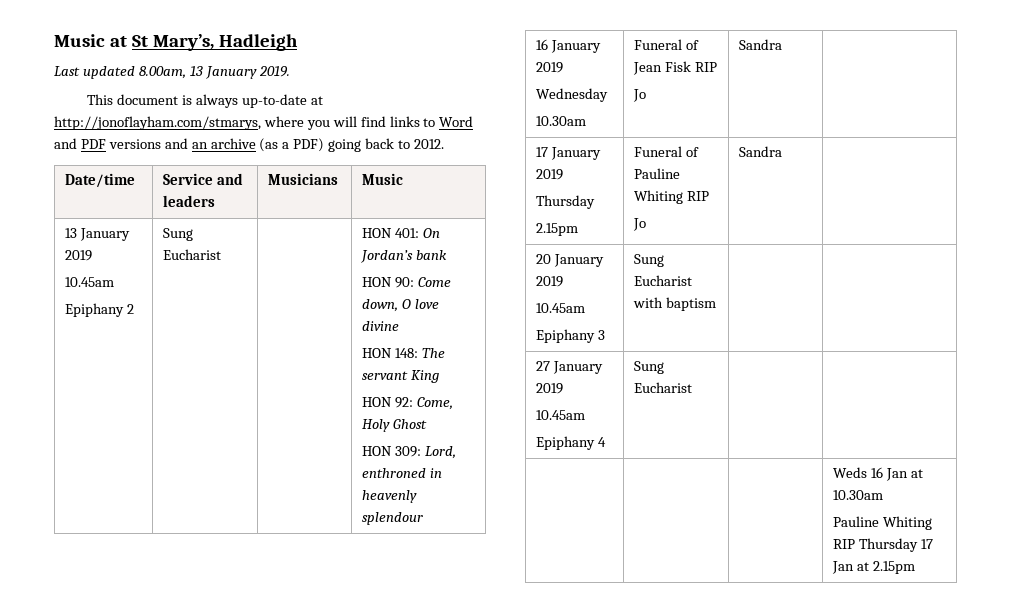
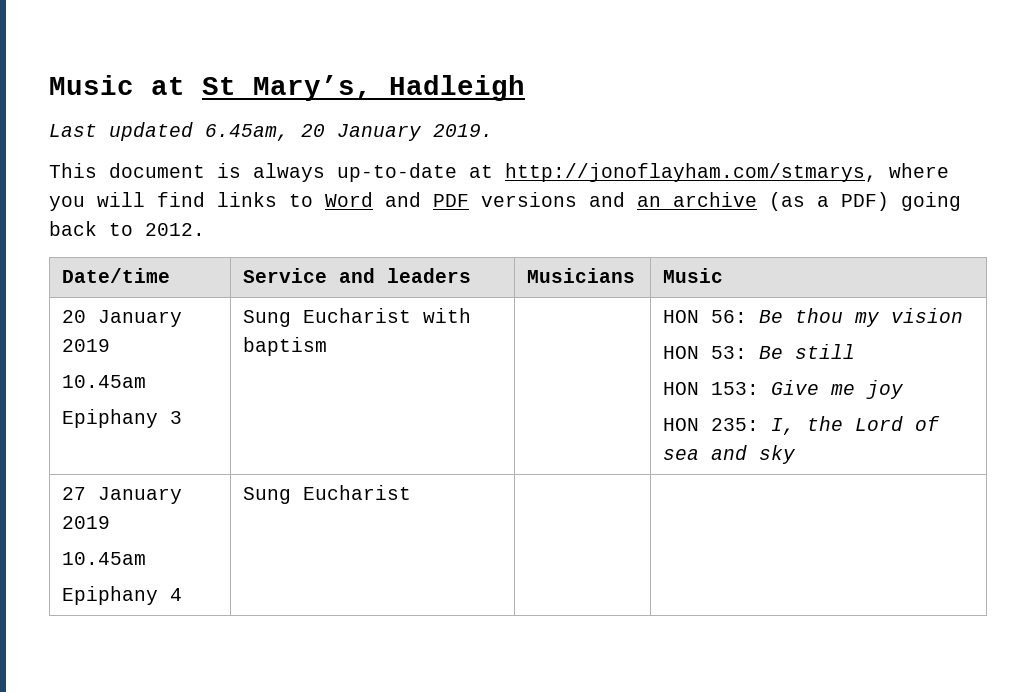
[138,66,203,79] 8.00am, 13 -> [205,124,325,141] 6.45am, 20
[65,228,131,241] [65,250,93,261] [65,277,115,287] [65,303,135,317] [163,228,194,241] [163,249,222,260] [362,228,441,238] [361,250,448,263] [362,277,452,288] [362,299,440,312] [362,321,400,331] [362,348,446,358] [362,370,440,383] [362,397,454,410] [362,419,428,432] [362,446,457,459] [362,468,443,478] [362,490,418,503] [362,512,424,525] [536,39,602,53] [536,62,564,73] [536,88,609,102] [536,116,587,126] [634,39,700,50] [633,61,718,75] [633,89,647,102] [739,39,783,50] [536,147,602,160] [536,169,564,180] [536,195,596,209] [536,223,579,236] [634,146,700,157] [634,168,681,179] [634,190,710,204] [633,218,647,231] [739,146,783,157] // 13 January 2019 // 10.45am // Epiphany 2 | Sung Eucharist | | HON 401: On Jordan’s bank // HON 90: Come down, O love divine // HON 148: The servant King // HON 92: Come, Holy Ghost // HON 309: Lord, enthroned in heavenly splendour // 16 January 2019 // Wednesday // 10.30am | Funeral of Jean Fisk RIP // Jo | Sandra | // 17 January 2019 // Thursday // 2.15pm | Funeral of Pauline Whiting RIP // Jo | Sandra | -> (724, 275) none
(717, 304) none -> [663,308,964,327] [663,344,856,359] [663,380,905,399] [663,416,941,435] [663,445,797,464] HON 56: Be thou my vision // HON 53: Be still // HON 153: Give me joy // HON 235: I, the Lord of sea and sky
[833,467,924,481] [833,490,884,500] [833,516,933,530] [833,538,934,552] [832,561,916,574] // | | | Weds 16 Jan at 10.30am // Pauline Whiting RIP Thursday 17 Jan at 2.15pm -> (412, 492) none

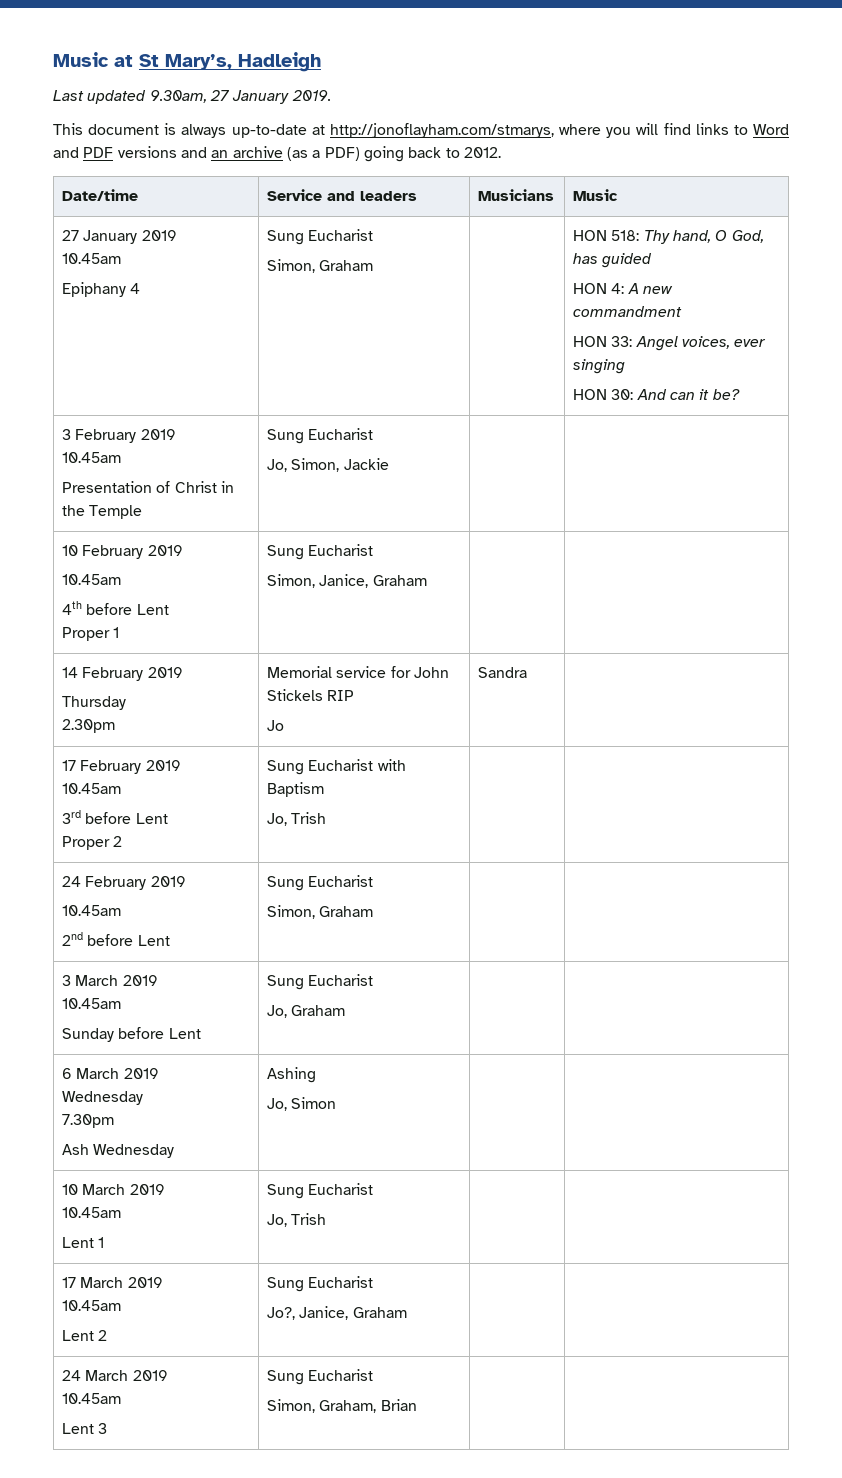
[205,124,325,141] 6.45am, 20 -> [149,90,230,103] 9.30am, 27
[62,310,183,327] [62,339,111,352] [62,375,147,388] [62,409,183,428] [243,308,472,327] [243,337,328,356] [663,308,964,327] [663,344,856,359] [663,380,905,399] [663,416,941,435] [663,445,797,464] // 20 January 2019 // 10.45am // Epiphany 3 | Sung Eucharist with baptism | | HON 56: Be thou my vision // HON 53: Be still // HON 153: Give me joy // HON 235: I, the Lord of sea and sky -> (619, 195) none
(412, 492) none -> [267,259,374,273] [573,230,764,244] [573,253,653,268] [573,283,674,294] [573,306,683,317] [573,336,767,351] [573,359,626,374] [573,389,740,400] [62,429,176,443] [62,452,122,463] [62,481,235,493] [62,505,143,519] [267,428,374,444] [267,458,389,472] [62,545,183,559] [62,574,122,585] [62,601,169,615] [62,627,120,641] [267,544,374,560] [267,574,427,588] [62,667,183,681] [62,696,127,710] [62,719,116,733] [267,666,450,678] [267,689,355,701] [267,720,285,731] [478,667,528,678] [62,760,181,774] [62,783,122,794] [62,810,168,824] [62,836,123,850] [267,759,406,775] [267,782,325,797] [267,812,327,826] [62,876,186,890] [62,905,122,916] [62,932,170,946] [267,875,374,891] [267,905,374,919] [62,975,158,986] [62,998,122,1009] [62,1027,201,1042] [267,974,374,990] [267,1005,346,1018] [62,1068,159,1079] [62,1091,144,1105] [62,1114,115,1128] [62,1144,175,1158] [267,1067,317,1083] [267,1097,337,1111] [62,1184,165,1195] [62,1207,122,1218] [62,1237,105,1248] [267,1183,374,1199] [267,1213,327,1227] [62,1277,163,1288] [62,1300,122,1311] [62,1330,108,1341] [267,1276,374,1292] [267,1306,407,1320] [62,1370,168,1381] [62,1393,122,1404] [62,1423,108,1434] [267,1369,374,1385] [267,1399,417,1413] // Simon, Graham | | HON 518: Thy hand, O God, has guided // HON 4: A new commandment // HON 33: Angel voices, ever singing // HON 30: And can it be? // 3 February 2019 // 10.45am // Presentation of Christ in the Temple | Sung Eucharist // Jo, Simon, Jackie | | // 10 February 2019 // 10.45am // 4th before Lent // Proper 1 | Sung Eucharist // Simon, Janice, Graham | | // 14 February 2019 // Thursday // 2.30pm | Memorial service for John Stickels RIP // Jo | Sandra | // 17 February 2019 // 10.45am // 3rd before Lent // Proper 2 | Sung Eucharist with Baptism // Jo, Trish | | // 24 February 2019 // 10.45am // 2nd before Lent | Sung Eucharist // Simon, Graham | | // 3 March 2019 // 10.45am // Sunday before Lent | Sung Eucharist // Jo, Graham | | // 6 March 2019 // Wednesday // 7.30pm // Ash Wednesday | Ashing // Jo, Simon | | // 10 March 2019 // 10.45am // Lent 1 | Sung Eucharist // Jo, Trish | | // 17 March 2019 // 10.45am // Lent 2 | Sung Eucharist // Jo?, Janice, Graham | | // 24 March 2019 // 10.45am // Lent 3 | Sung Eucharist // Simon, Graham, Brian

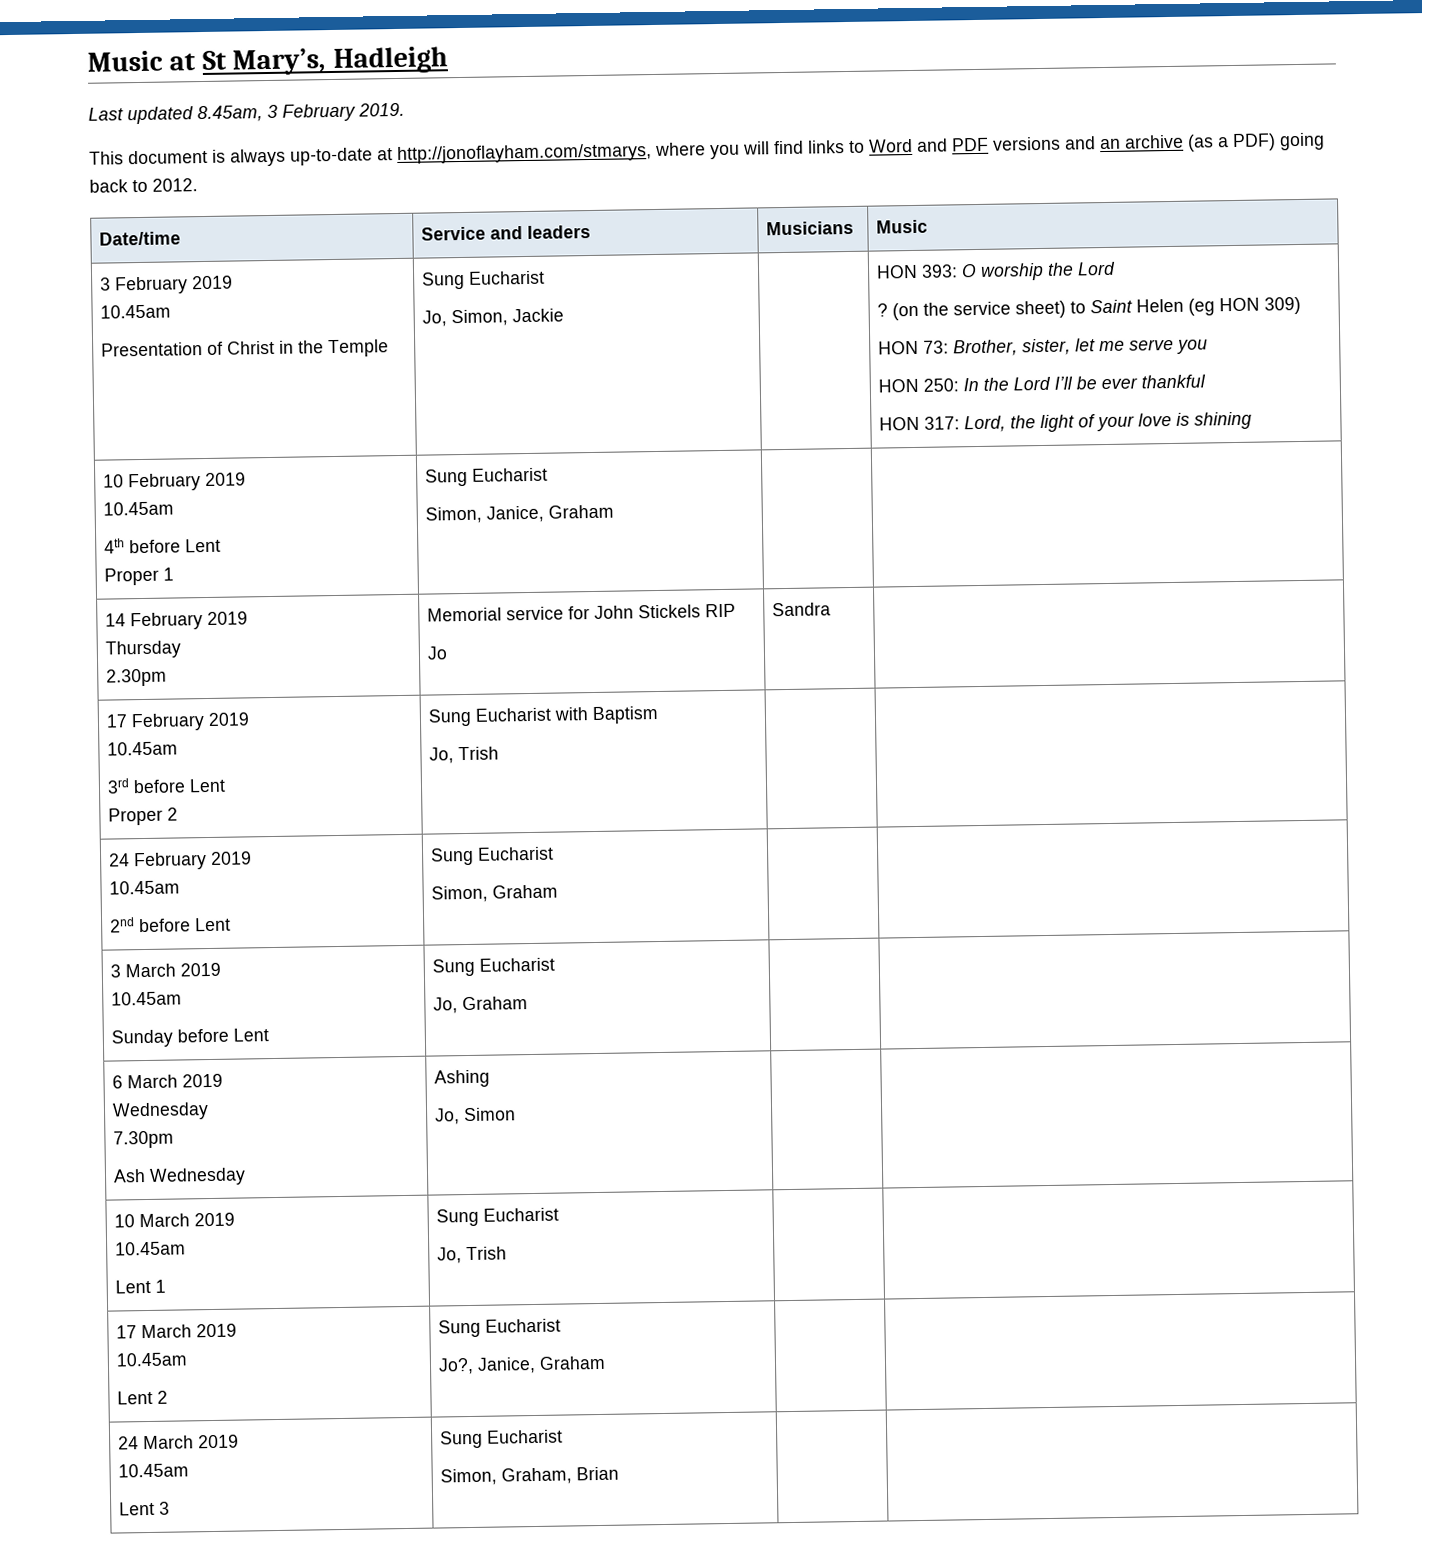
[149,90,290,104] 9.30am, 27 January -> [197,103,356,123] 8.45am, 3 February
[62,230,177,244] [62,253,122,264] [62,282,141,297] [267,229,374,245] [267,259,374,273] [573,230,764,244] [573,253,653,268] [573,283,674,294] [573,306,683,317] [573,336,767,351] [573,359,626,374] [573,389,740,400] // 27 January 2019 // 10.45am // Epiphany 4 | Sung Eucharist // Simon, Graham | | HON 518: Thy hand, O God, has guided // HON 4: A new commandment // HON 33: Angel voices, ever singing // HON 30: And can it be? -> (929, 226) none
(389, 464) none -> [876,261,1117,281] [877,296,1302,321] [878,338,1209,357] [878,374,1207,393] [879,411,1253,433] HON 393: O worship the Lord // ? (on the service sheet) to Saint Helen (eg HON 309) // HON 73: Brother, sister, let me serve you // HON 250: In the Lord I’ll be ever thankful // HON 317: Lord, the light of your love is shining

